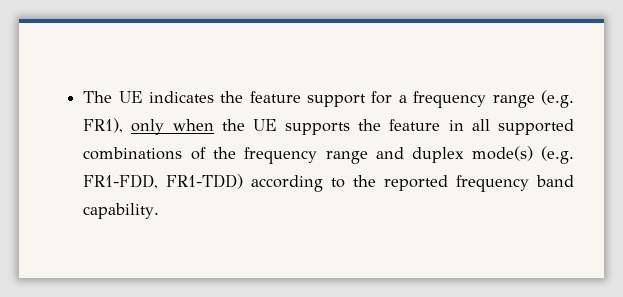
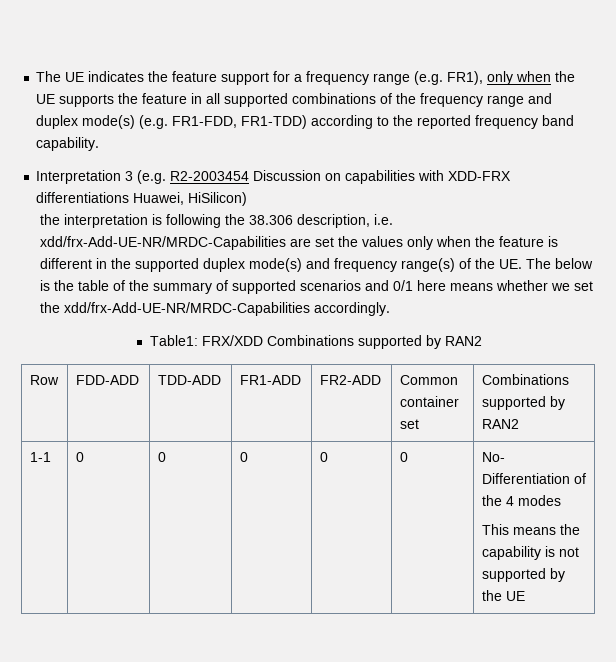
(160, 211) none -> [36,170,512,184] [36,192,248,206] [39,214,393,228] [39,236,558,250] [39,258,593,272] [39,280,593,294] [39,302,390,316] [149,335,482,349] [29,375,59,385] [75,375,139,385] [157,375,221,385] [239,375,301,385] [319,375,381,385] [399,375,458,385] [399,396,459,407] [399,419,419,429] [481,374,569,385] [481,396,565,410] [481,419,519,429] [29,452,51,462] [75,452,84,462] [157,452,166,462] [239,452,248,462] [319,452,328,462] [399,452,408,462] [481,452,505,462] [481,473,586,484] [481,495,561,506] [481,524,580,535] [481,546,579,560] [481,568,565,582] [481,590,525,601] // Interpretation 3 (e.g. R2-2003454 Discussion on capabilities with XDD-FRX differentiations Huawei, HiSilicon) // the interpretation is following the 38.306 description, i.e. xdd/frx-Add-UE-NR/MRDC-Capabilities are set the values only when the feature is different in the supported duplex mode(s) and frequency range(s) of the UE. The below is the table of the summary of supported scenarios and 0/1 here means whether we set the xdd/frx-Add-UE-NR/MRDC-Capabilities accordingly. // Table1: FRX/XDD Combinations supported by RAN2 // Row | FDD-ADD | TDD-ADD | FR1-ADD | FR2-ADD | Common container set | Combinations supported by RAN2 // 1-1 | 0 | 0 | 0 | 0 | 0 | No- Differentiation of the 4 modes // This means the capability is not supported by the UE

